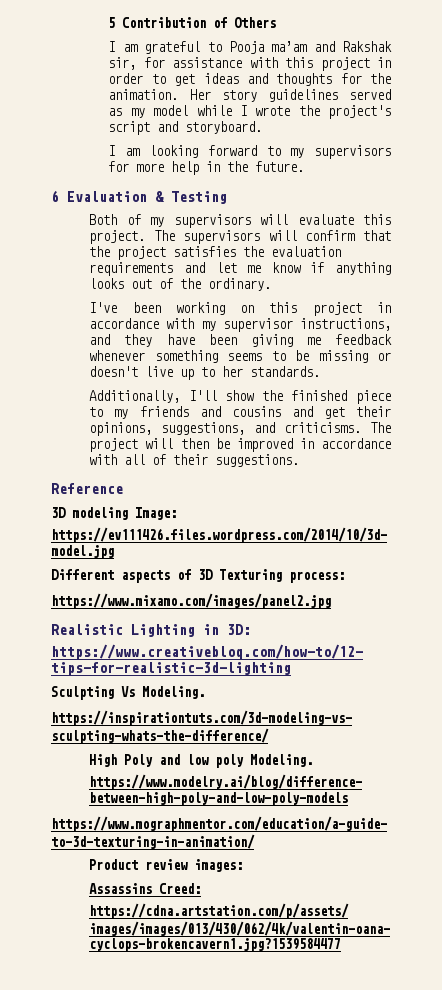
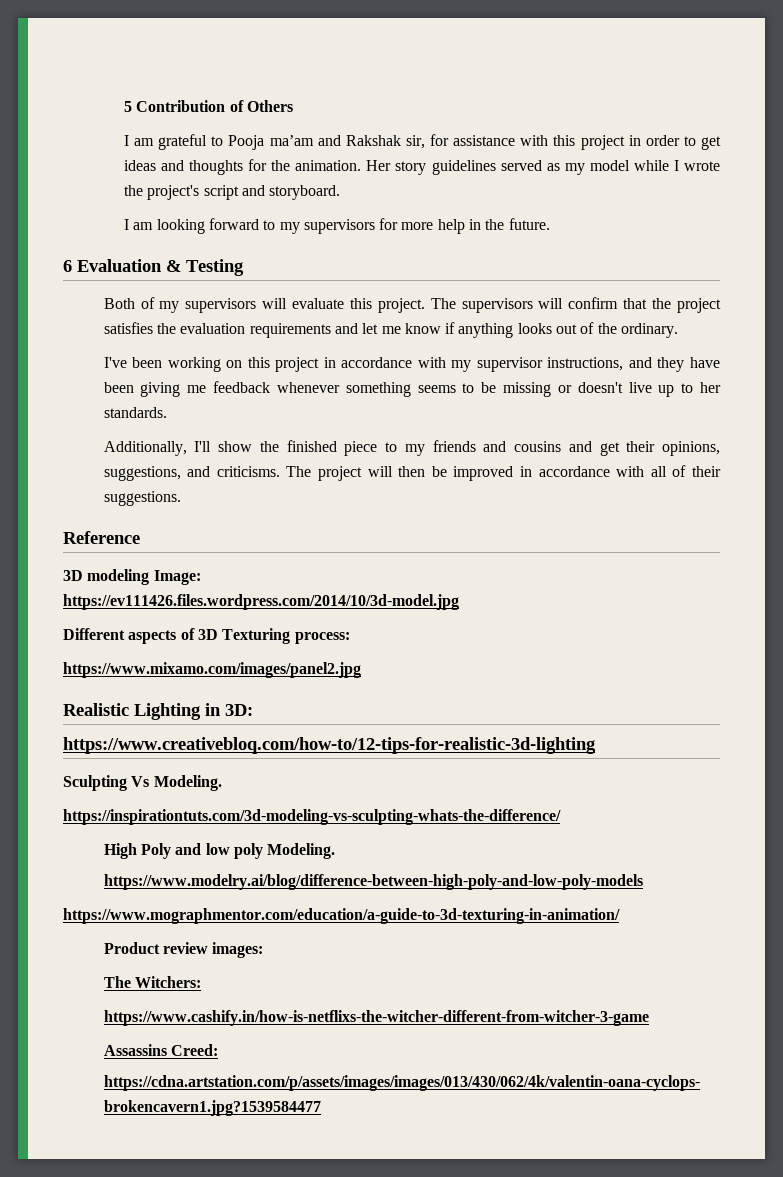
(244, 865) none -> [103,976,201,988] [103,1010,649,1026] // The Witchers: // https://www.cashify.in/how-is-netflixs-the-witcher-different-from-witcher-3-game

